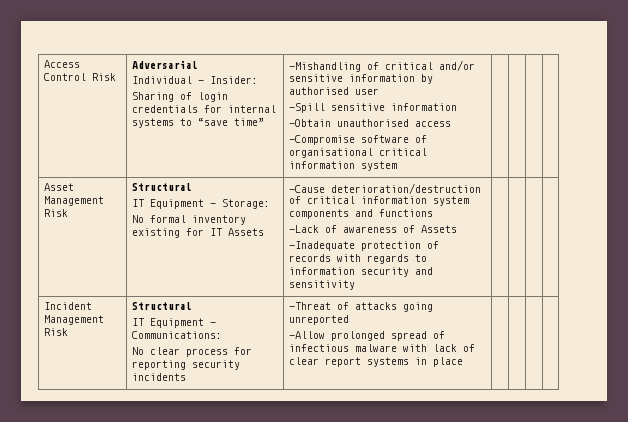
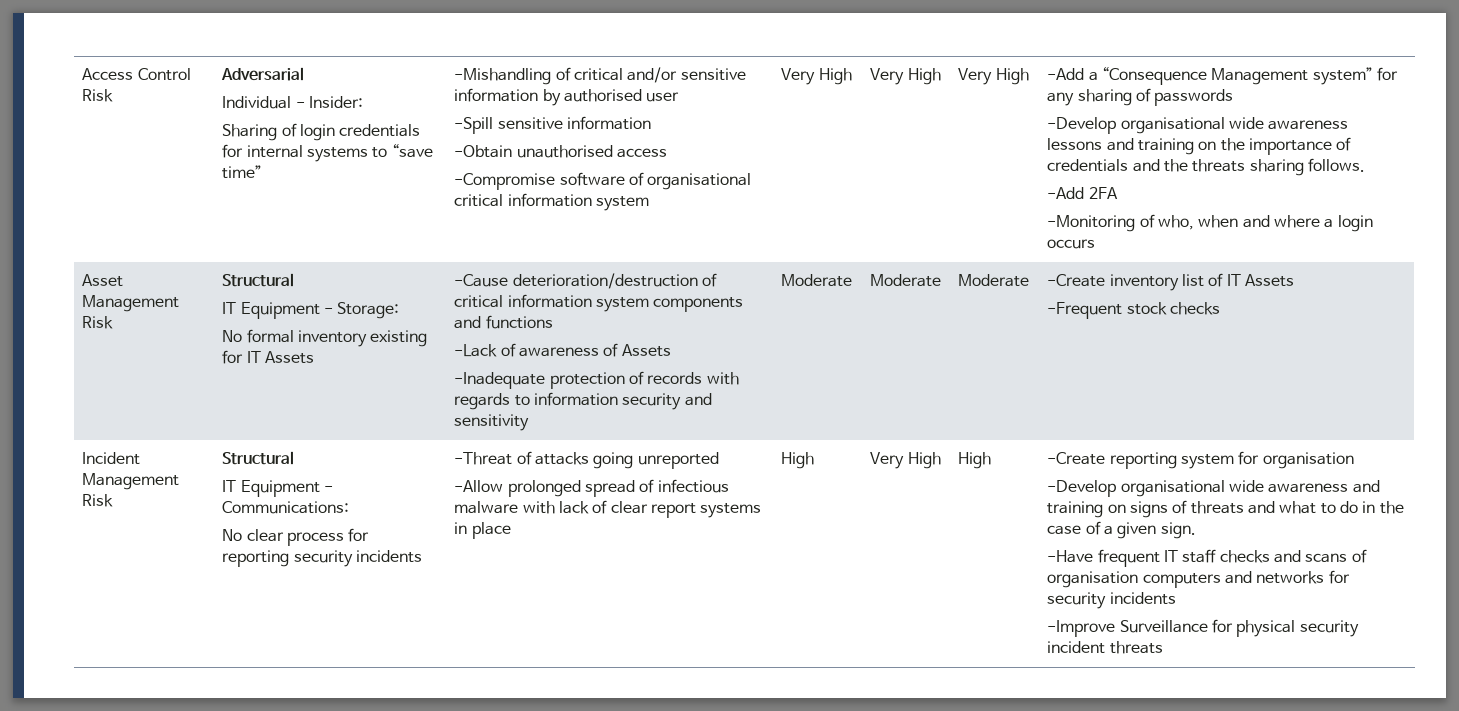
(398, 166) | | | -> [781,68,852,85] [870,68,941,85] [958,68,1029,85] [1047,67,1398,85] [1047,88,1234,106] [1047,117,1349,134] [1047,137,1352,155] [1047,158,1365,176] [1047,187,1118,199] [1047,214,1373,232] [1047,239,1096,249] Very High | Very High | Very High | -Add a “Consequence Management system” for any sharing of passwords // -Develop organisational wide awareness lessons and training on the importance of credentials and the threats sharing follows. // -Add 2FA // -Monitoring of who, when and where a login occurs
(356, 285) | | | -> [781,274,853,287] [870,274,942,287] [958,274,1030,287] [1047,273,1294,291] [1047,302,1220,319] Moderate | Moderate | Moderate | -Create inventory list of IT Assets // -Frequent stock checks
(464, 362) | | | -> [781,452,815,469] [870,452,941,469] [958,452,992,469] [1047,451,1354,469] [1047,480,1380,497] [1047,500,1404,518] [1047,521,1196,539] [1047,549,1367,567] [1047,570,1350,588] [1047,592,1176,609] [1047,619,1359,637] [1047,641,1163,654] High | Very High | High | -Create reporting system for organisation // -Develop organisational wide awareness and training on signs of threats and what to do in the case of a given sign. // -Have frequent IT staff checks and scans of organisation computers and networks for security incidents // -Improve Surveillance for physical security incident threats

